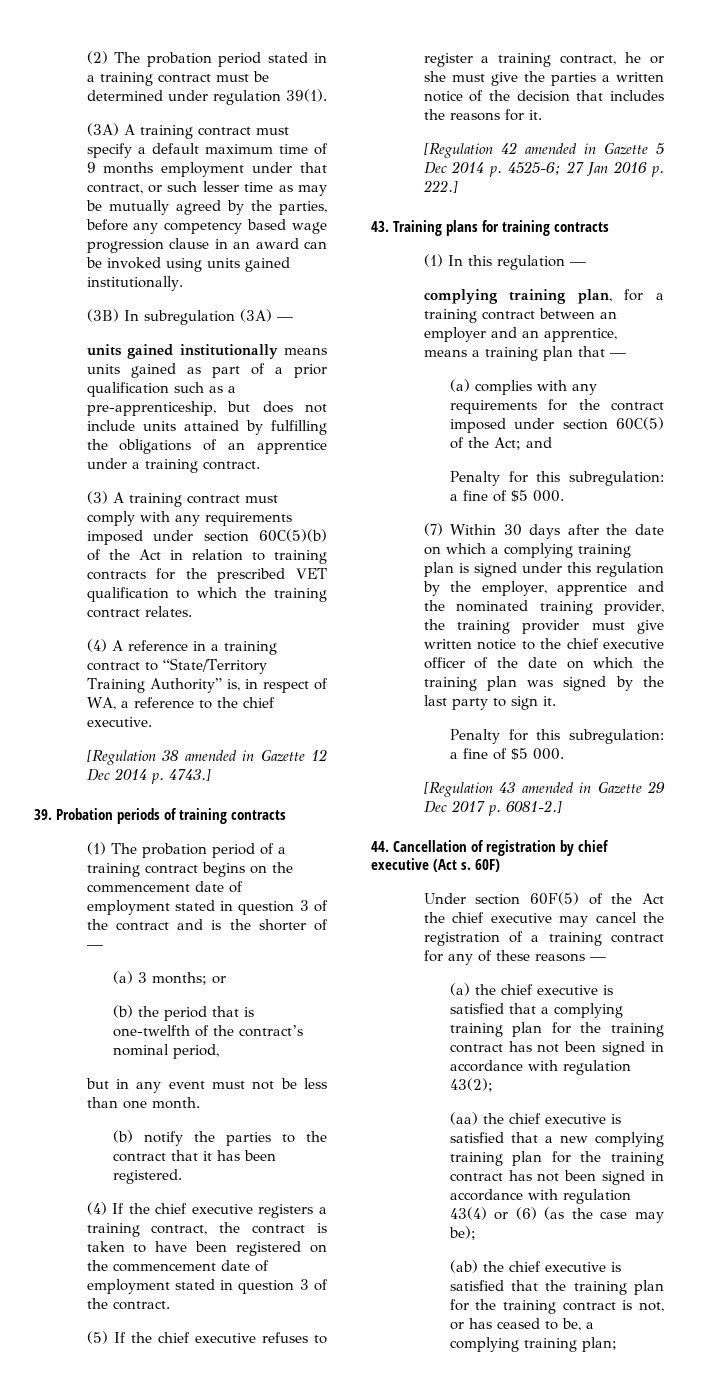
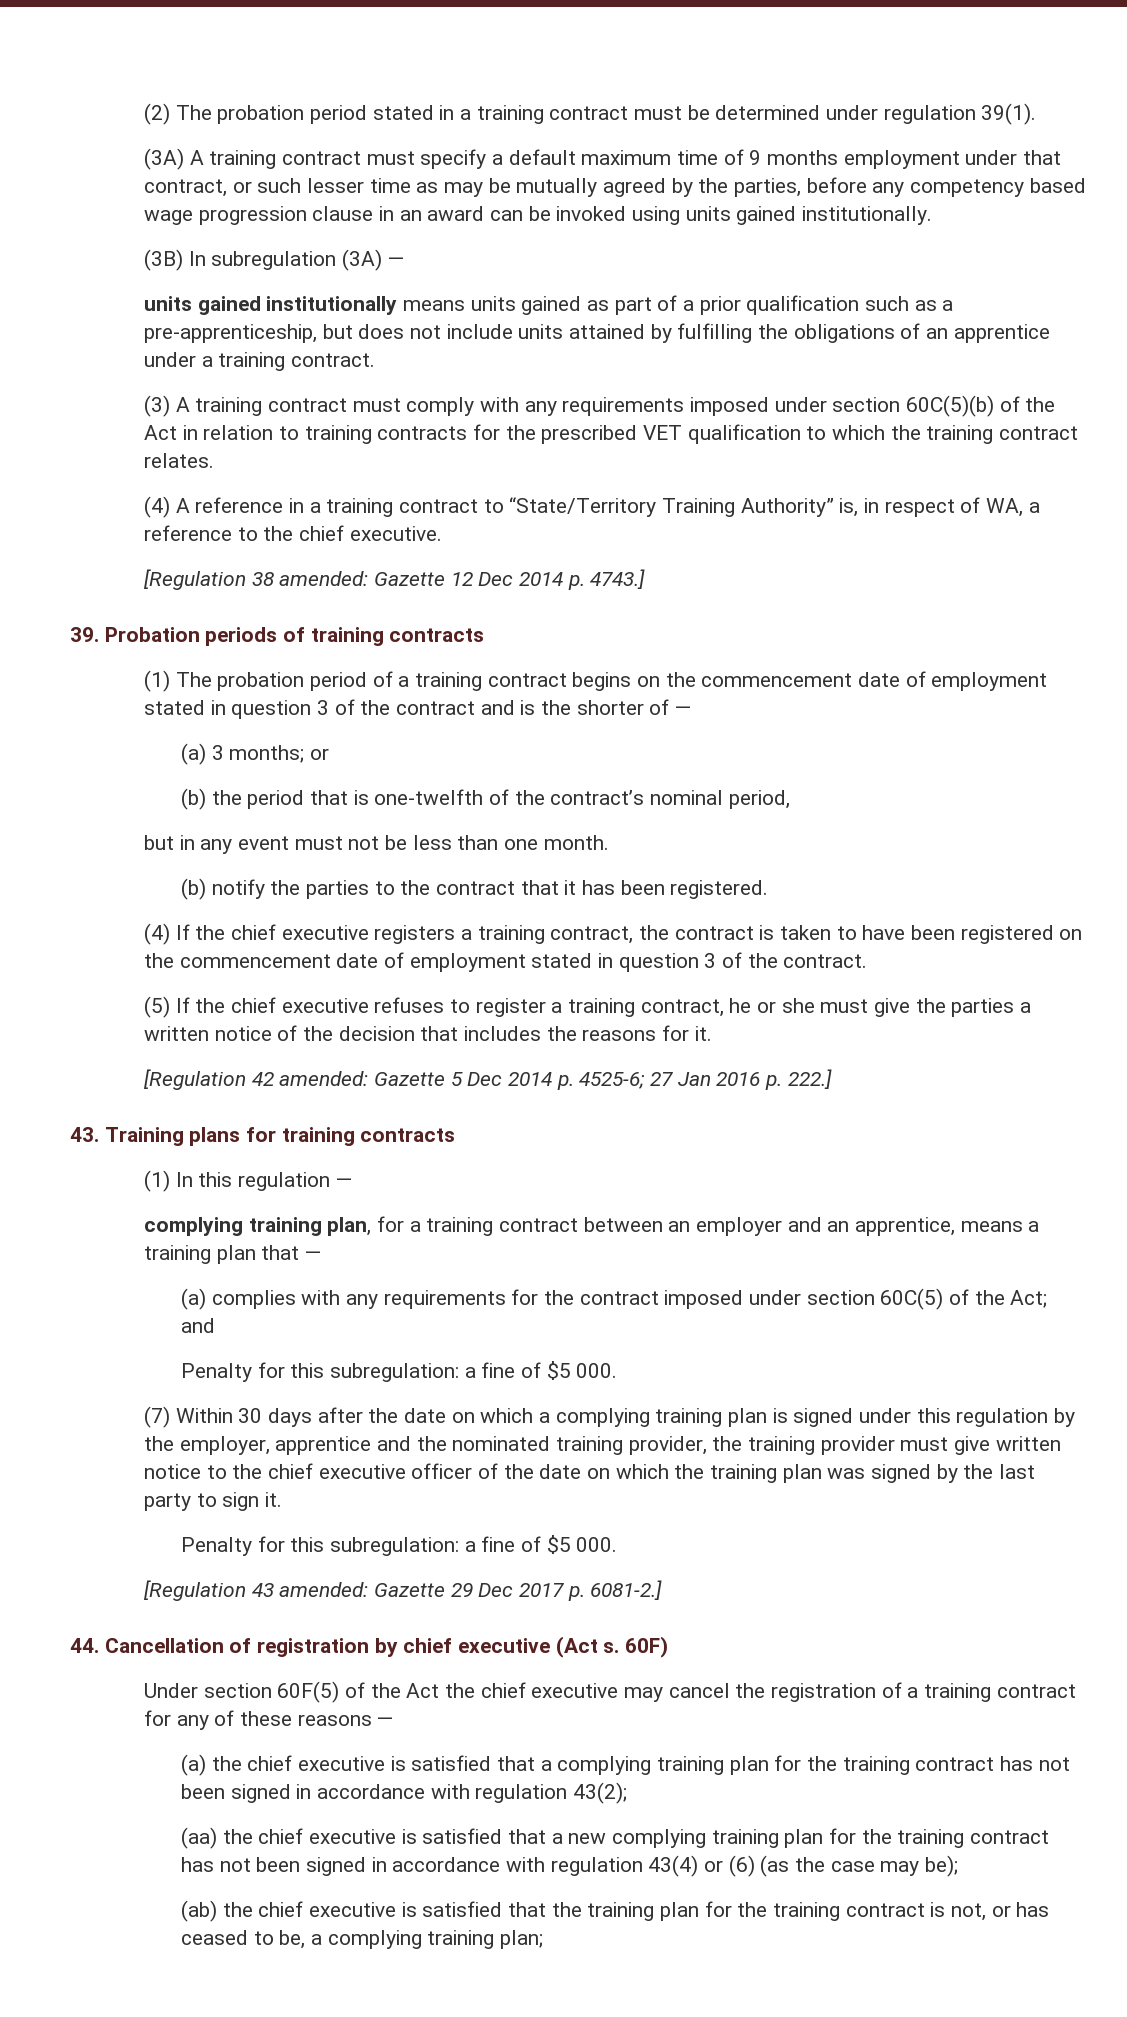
[184,750,255,761] amended in -> [279,571,369,586] amended:
[524,143,596,154] amended in -> [279,1071,369,1086] amended:
[521,782,592,793] amended in -> [279,1582,369,1597] amended:

